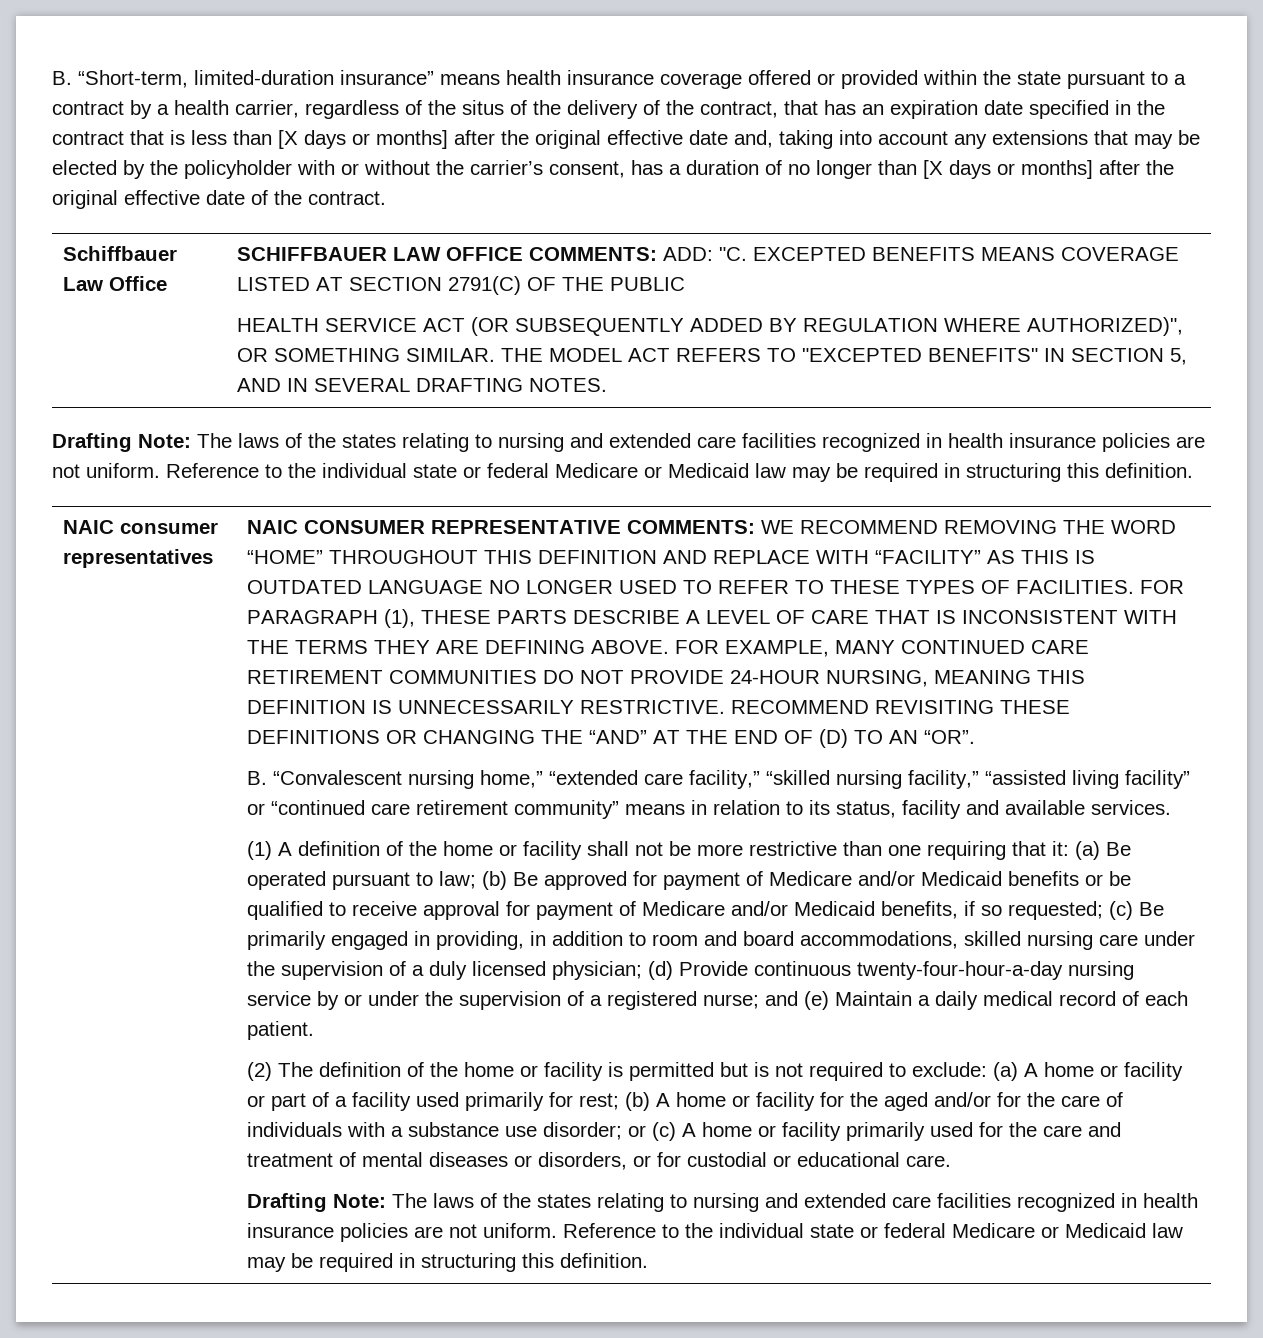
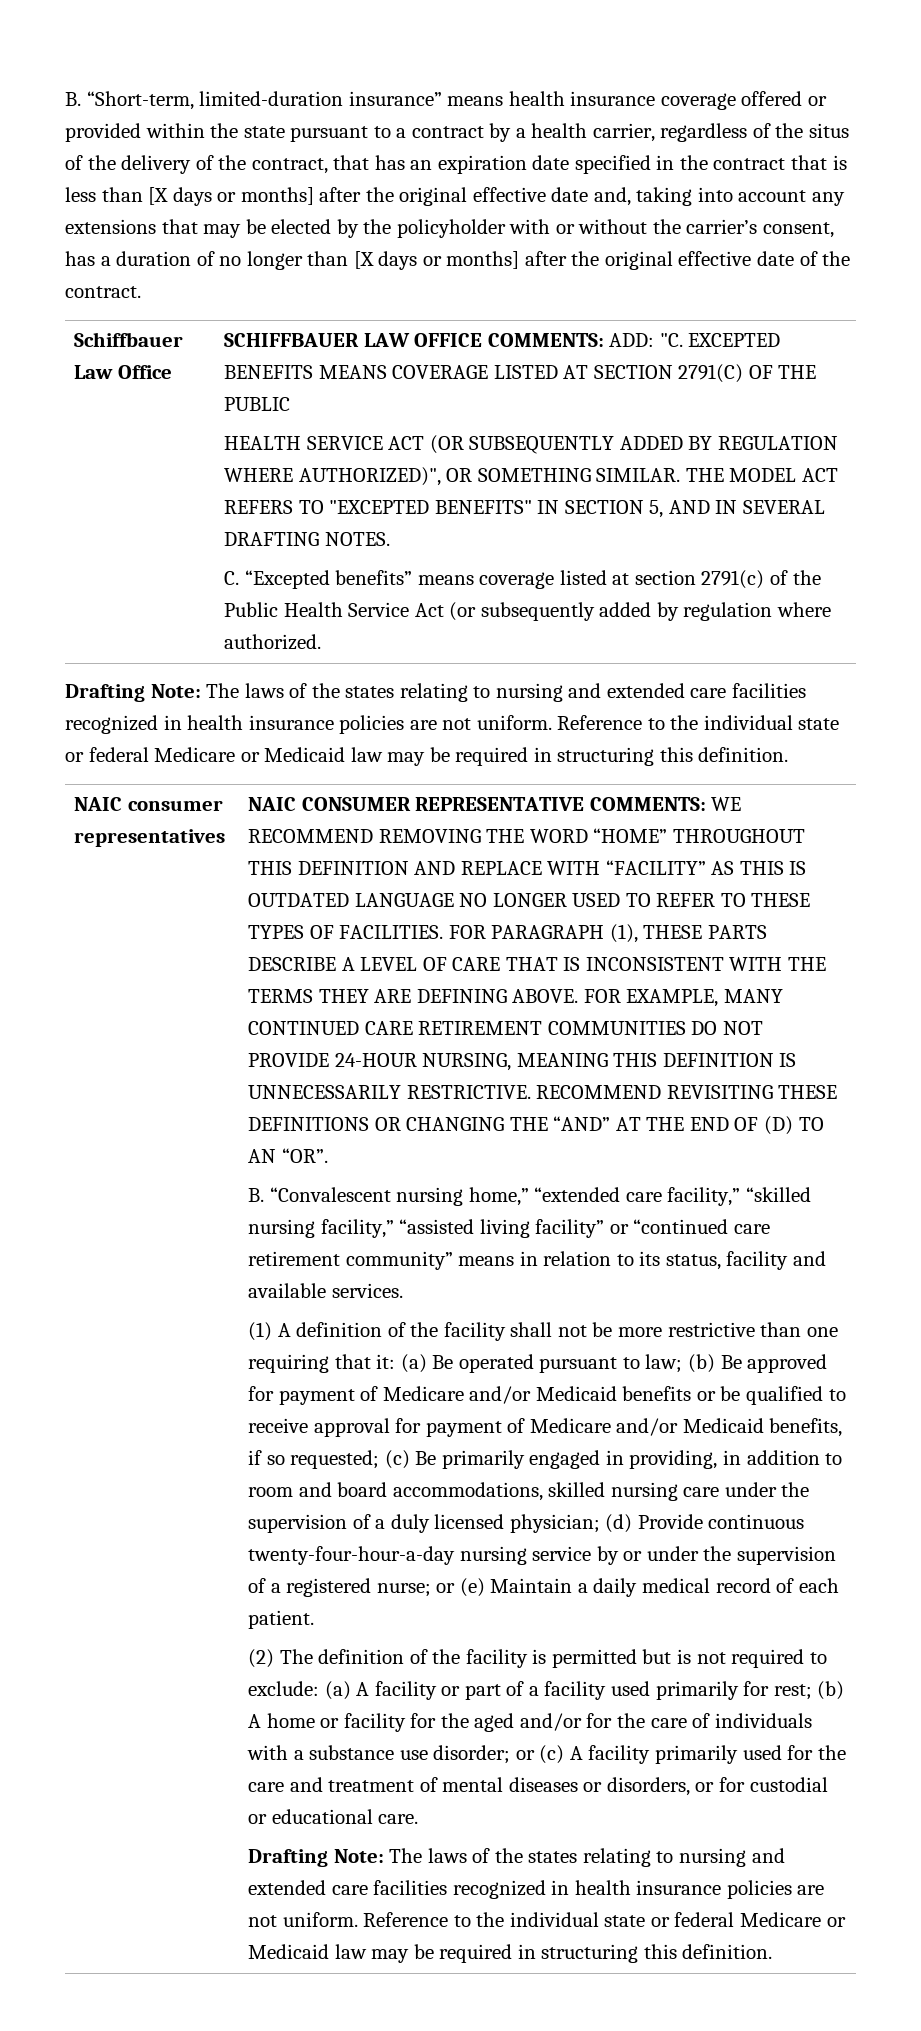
(607, 385) none -> [224,570,821,589] [224,602,832,621] [224,634,322,650] // C. “Excepted benefits” means coverage listed at section 2791(c) of the Public Health Service Act (or subsequently added by regulation where authorized.
[442,841,517,856] home or -> (439, 1329) none
[764,991,798,1006] and -> [436,1583,456,1593] or
[463,1062,538,1077] home or -> (461, 1656) none
[1043,1062,1118,1077] home or -> (370, 1689) none
[701,1122,776,1137] home or -> (583, 1753) none

